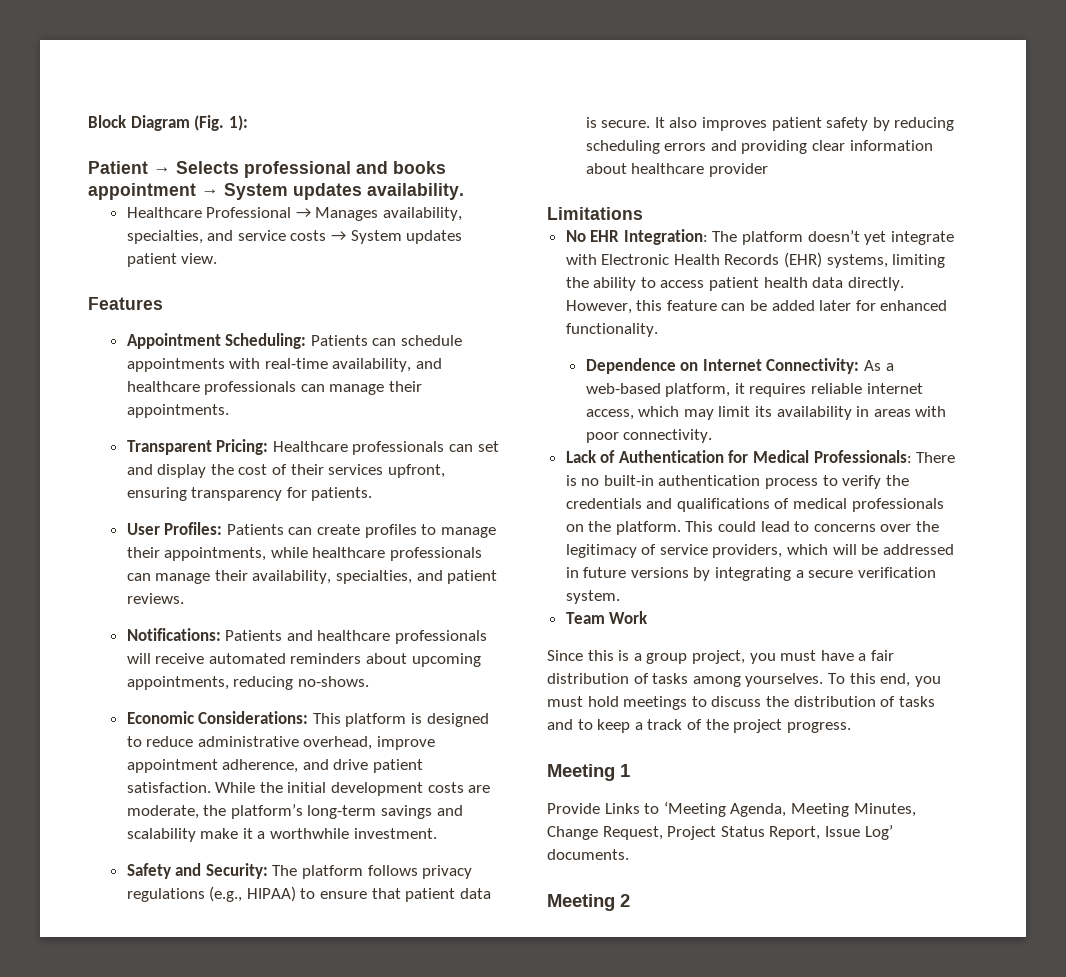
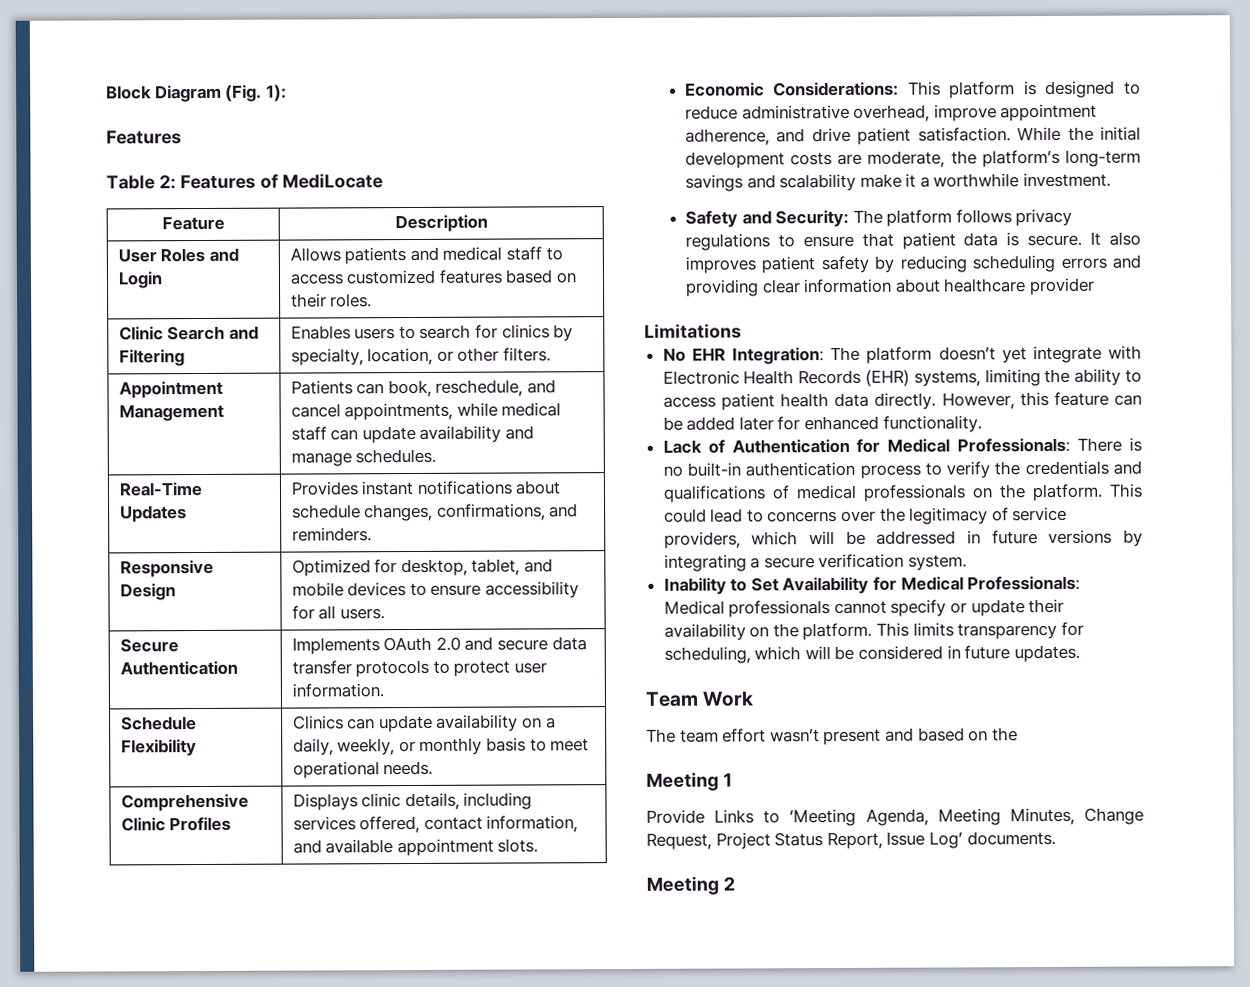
[88,161,446,178] [88,183,464,200] [126,207,462,221] [126,230,463,244] [126,253,218,267] [88,297,163,310] [126,333,462,349] [126,358,442,372] [126,381,422,395] [126,404,229,418] [126,439,499,455] [126,464,445,478] [126,487,373,501] [126,522,496,538] [126,547,482,561] [126,570,498,584] [126,593,184,604] [126,628,487,644] [126,653,481,667] [126,676,369,690] Patient → Selects professional and books appointment → System updates availability. // Healthcare Professional → Manages availability, specialties, and service costs → System updates patient view. // Features // Appointment Scheduling: Patients can schedule appointments with real-time availability, and healthcare professionals can manage their appointments. // Transparent Pricing: Healthcare professionals can set and display the cost of their services upfront, ensuring transparency for patients. // User Profiles: Patients can create profiles to manage their appointments, while healthcare professionals can manage their availability, specialties, and patient reviews. // Notifications: Patients and healthcare professionals will receive automated reminders about upcoming appointments, reducing no-shows. -> [106,130,182,145] [106,173,384,190] [161,215,225,231] [394,214,488,233] [117,247,239,263] [117,271,163,289] [289,246,563,265] [289,269,577,285] [290,293,373,308] [118,325,259,341] [118,349,185,367] [290,324,574,342] [290,347,551,366] [118,380,223,399] [118,403,224,422] [290,379,556,398] [290,402,562,421] [290,425,534,444] [290,448,437,467] [118,481,203,497] [119,505,187,523] [290,480,562,496] [291,503,579,522] [291,527,372,542] [119,559,214,578] [119,583,176,601] [291,558,553,577] [291,581,579,599] [291,605,385,620] [119,638,179,653] [119,660,238,676] [291,636,587,655] [291,659,547,678] [291,683,384,698] [120,716,197,731] [120,739,197,757] [292,714,556,733] [292,737,590,756] [292,760,434,779] [120,793,249,812] [120,816,232,832] [292,792,533,811] [292,815,579,834] [292,838,539,857] Features // Table 2: Features of MediLocate // Feature | Description // User Roles and Login | Allows patients and medical staff to access customized features based on their roles. // Clinic Search and Filtering | Enables users to search for clinics by specialty, location, or other filters. // Appointment Management | Patients can book, reschedule, and cancel appointments, while medical staff can update availability and manage schedules. // Real-Time Updates | Provides instant notifications about schedule changes, confirmations, and reminders. // Responsive Design | Optimized for desktop, tablet, and mobile devices to ensure accessibility for all users. // Secure Authentication | Implements OAuth 2.0 and secure data transfer protocols to protect user information. // Schedule Flexibility | Clinics can update availability on a daily, weekly, or monthly basis to meet operational needs. // Comprehensive Clinic Profiles | Displays clinic details, including services offered, contact information, and available appointment slots.
[209,886,296,902] (e.g., HIPAA) -> (770, 242) none
[585,358,894,374] [585,383,923,397] [585,406,947,420] [585,429,713,443] // Dependence on Internet Connectivity: As a web-based platform, it requires reliable internet access, which may limit its availability in areas with poor connectivity. -> (982, 424) none
[565,611,649,624] [547,650,894,664] [547,673,941,687] [547,696,935,710] [547,719,851,733] Team Work // Since this is a group project, you must have a fair distribution of tasks among yourselves. To this end, you must hold meetings to discuss the distribution of tasks and to keep a track of the project progress. -> [663,575,1081,595] [663,598,1065,618] [663,621,1084,641] [663,644,1080,664] [645,691,755,707] [646,727,1018,746] Inability to Set Availability for Medical Professionals: Medical professionals cannot specify or update their availability on the platform. This limits transparency for scheduling, which will be considered in future updates. // Team Work // The team effort wasn’t present and based on the

